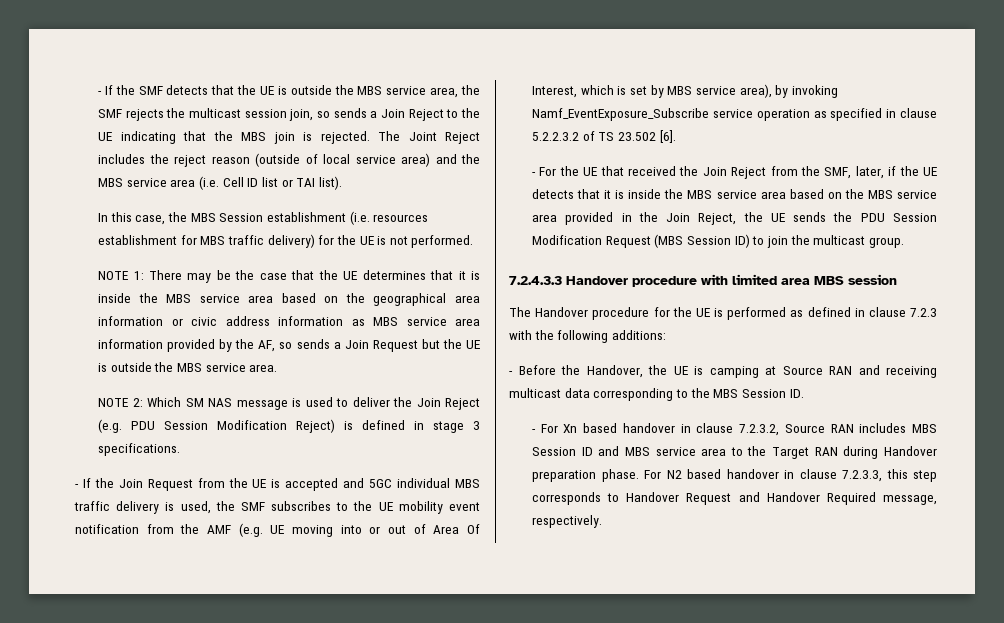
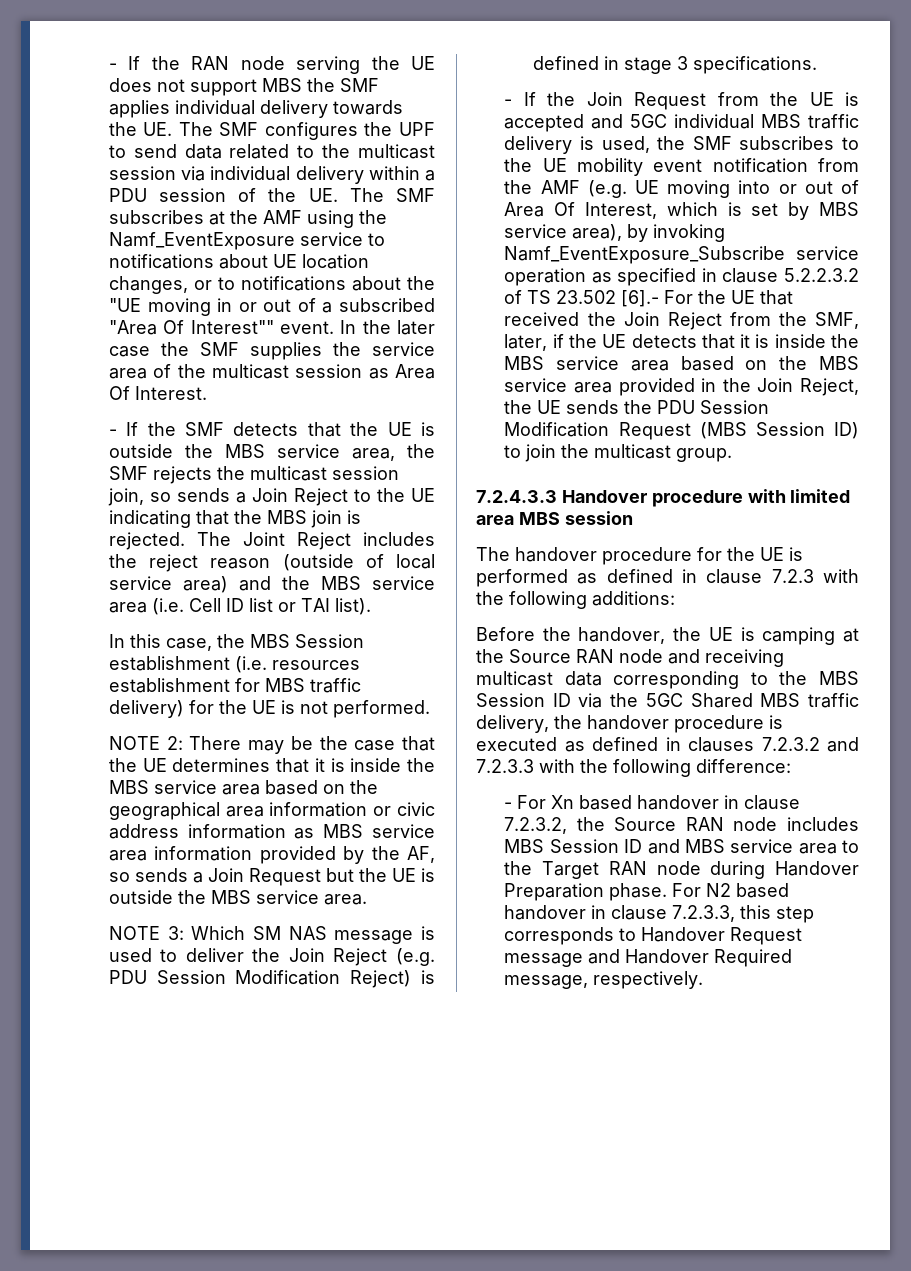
[98,85,135,95] - If the -> [108,56,435,74] [108,78,379,96] [108,100,403,118] [108,122,435,140] [108,144,435,159] [108,166,435,184] [108,188,435,202] [108,210,387,228] [108,232,385,250] [108,254,369,269] [108,276,436,294] [108,298,435,316] [108,320,435,335] [108,342,435,360] [108,364,435,379] [108,386,207,400] [108,422,176,436] - If the RAN node serving the UE does not support MBS the SMF applies individual delivery towards the UE. The SMF configures the UPF to send data related to the multicast session via individual delivery within a PDU session of the UE. The SMF subscribes at the AMF using the Namf_EventExposure service to notifications about UE location changes, or to notifications about the "UE moving in or out of a subscribed "Area Of Interest"" event. In the later case the SMF supplies the service area of the multicast session as Area Of Interest. // - If the
[133,271,144,280] 1: -> [166,736,183,750] 2:
[132,398,143,407] 2: -> [167,926,184,940] 3:
[659,130,676,143] [532,172,537,176] [6]. // - -> [621,290,660,307] [6].-
[535,307,589,317] Handover -> [515,547,597,562] handover
[509,371,513,375] - -> (675, 598) none
[586,365,643,378] Handover, -> [578,627,666,644] handover,
[782,366,852,375] Source RAN -> [476,649,663,663] the Source RAN node
[789,389,804,398] ID. -> [552,693,859,708] [476,715,783,733] [476,737,859,752] [476,759,791,777] ID via the 5GC Shared MBS traffic delivery, the handover procedure is executed as defined in clauses 7.2.3.2 and 7.2.3.3 with the following difference:
[784,424,854,433] Source RAN -> [576,817,778,831] the Source RAN node
(838, 451) none -> [656,861,701,875] node
[532,470,597,482] preparation -> [504,883,605,901] Preparation
(732, 499) none -> [504,953,584,967] message

